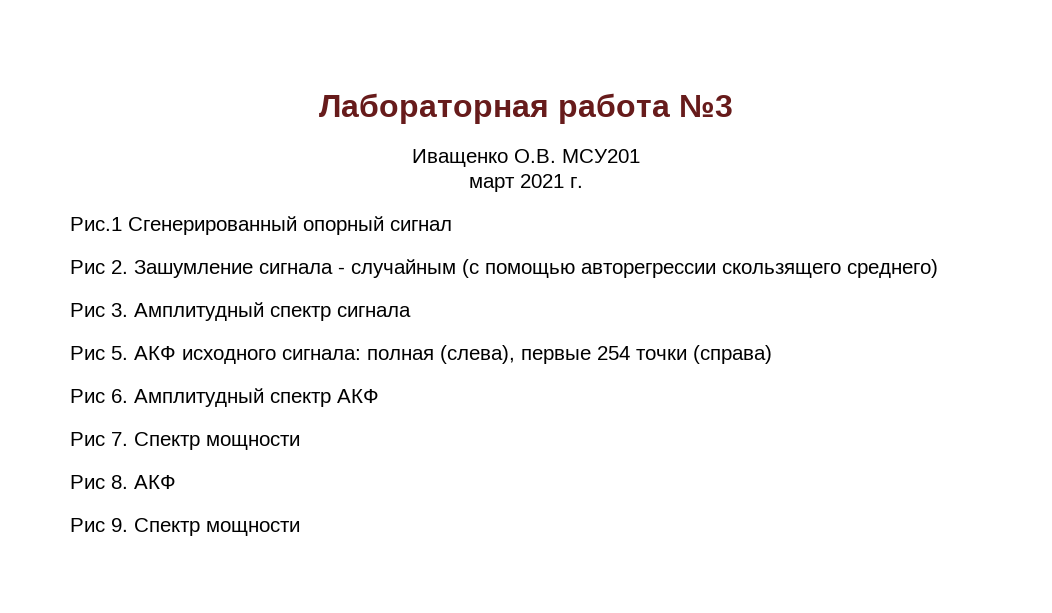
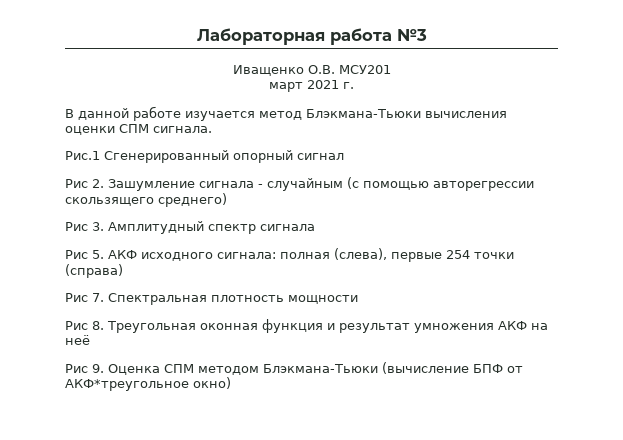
(583, 182) none -> [65,106,507,121] [65,124,212,135] // В данной работе изучается метод Блэкмана-Тьюки вычисления оценки СПМ сигнала.
[70,388,379,407] // Рис 6. Амплитудный спектр АКФ -> (123, 271) none
[134,432,200,450] Спектр -> [108,293,284,305] Спектральная плотность
[134,475,176,489] АКФ -> [107,319,548,333] [65,335,90,345] Треугольная оконная функция и результат умножения АКФ на неё
[134,518,300,536] Спектр мощности -> [108,362,523,375] [65,377,231,391] Оценка СПМ методом Блэкмана-Тьюки (вычисление БПФ от АКФ*треугольное окно)

